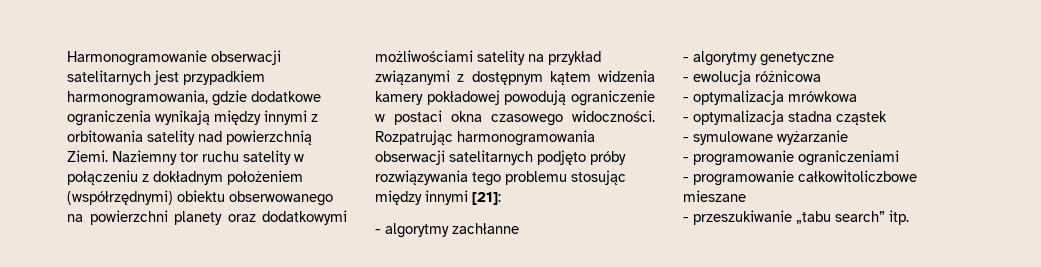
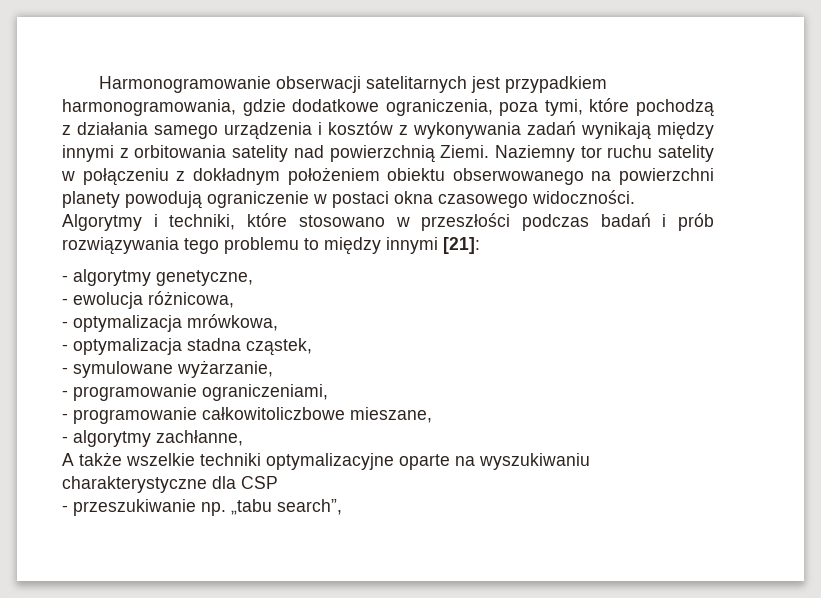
[67,110,151,126] ograniczenia -> [385,98,714,117] [62,121,576,140] ograniczenia, poza tymi, które pochodzą z działania samego urządzenia i kosztów z wykonywania zadań
[67,190,173,205] (współrzędnymi) -> (380, 176) none
[227,210,347,225] [375,50,601,65] [375,70,655,85] [375,90,500,105] oraz dodatkowymi możliwościami satelity na przykład związanymi z dostępnym kątem widzenia kamery pokładowej -> (120, 199) none
[375,130,595,146] [375,150,626,165] Rozpatrując harmonogramowania obserwacji satelitarnych podjęto próby -> [62,213,714,231] Algorytmy i techniki, które stosowano w przeszłości podczas badań i prób
[571,170,626,185] stosując -> [304,238,319,250] to
[452,223,519,234] [683,51,834,66] zachłanne // - algorytmy genetyczne -> [156,270,253,286] genetyczne,
[755,70,821,82] [683,90,857,105] różnicowa // - optymalizacja mrówkowa -> [148,291,234,308] [62,314,278,332] różnicowa, // - optymalizacja mrówkowa,
[836,111,887,125] cząstek -> [246,338,312,356] cząstek,
[777,130,848,145] [683,150,899,166] wyżarzanie // - programowanie ograniczeniami -> [177,360,273,378] [62,384,328,401] wyżarzanie, // - programowanie ograniczeniami,
[683,190,746,202] mieszane -> [350,407,432,423] [62,430,243,447] [62,452,590,470] [62,476,278,493] mieszane, // - algorytmy zachłanne, // A także wszelkie techniki optymalizacyjne oparte na wyszukiwaniu charakterystyczne dla CSP
[796,210,909,225] „tabu search” itp. -> [201,499,342,516] np. „tabu search”,

